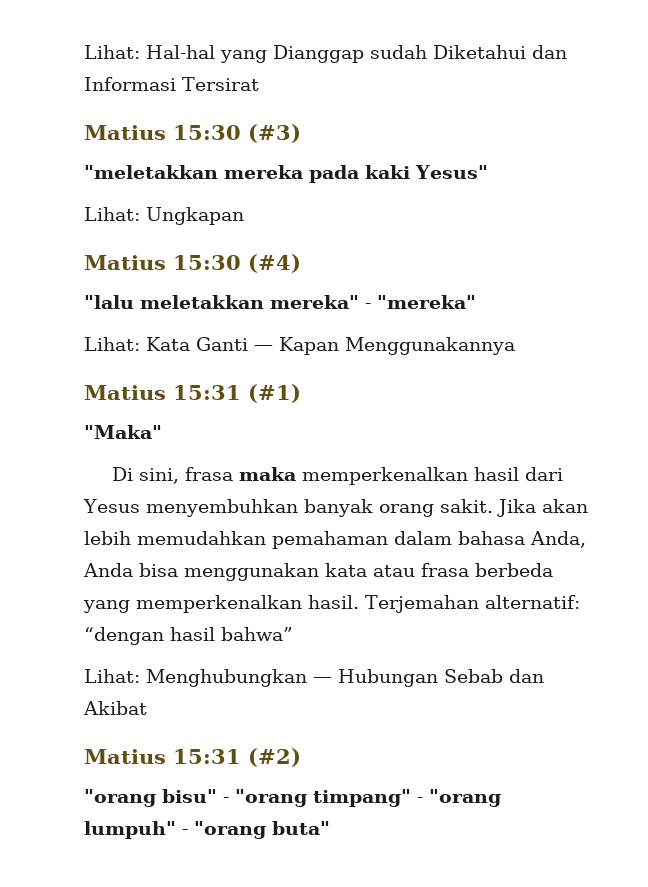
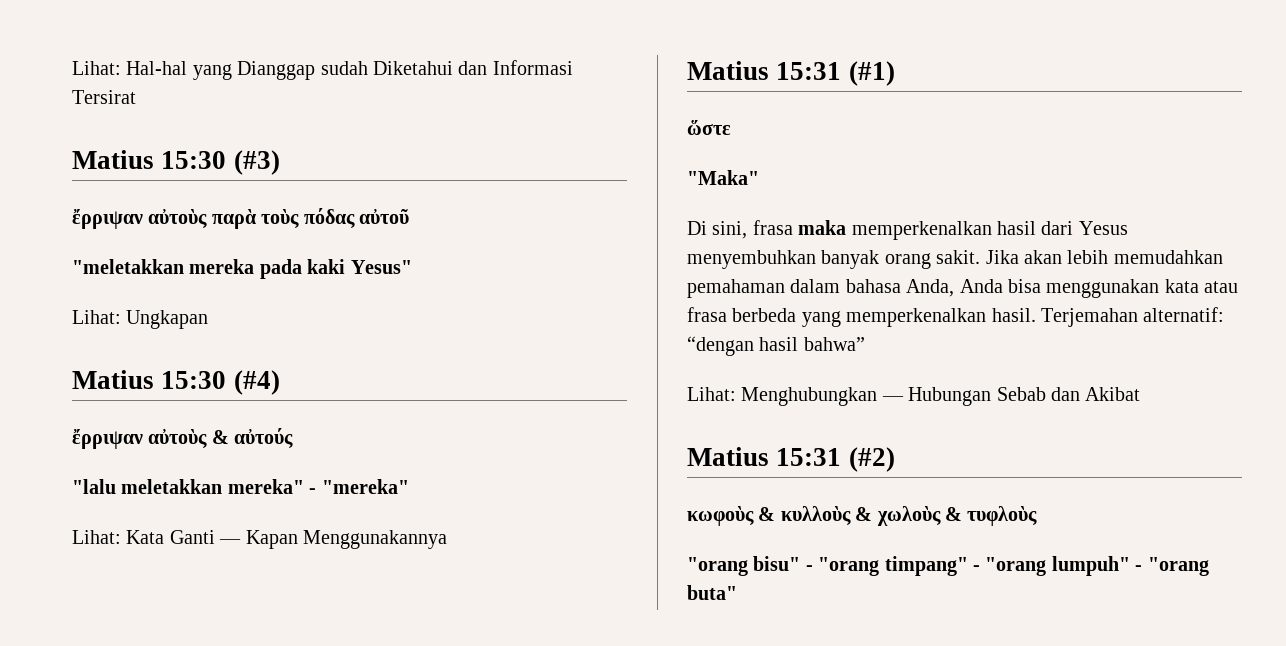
(301, 133) none -> [72,208,409,229] // ἔρριψαν αὐτοὺς παρὰ τοὺς πόδας αὐτοῦ
(301, 263) none -> [72,428,294,449] // ἔρριψαν αὐτοὺς & αὐτούς
(301, 393) none -> [687,120,731,135] // ὥστε
(301, 757) none -> [687,506,1038,526] // κωφοὺς & κυλλοὺς & χωλοὺς & τυφλοὺς

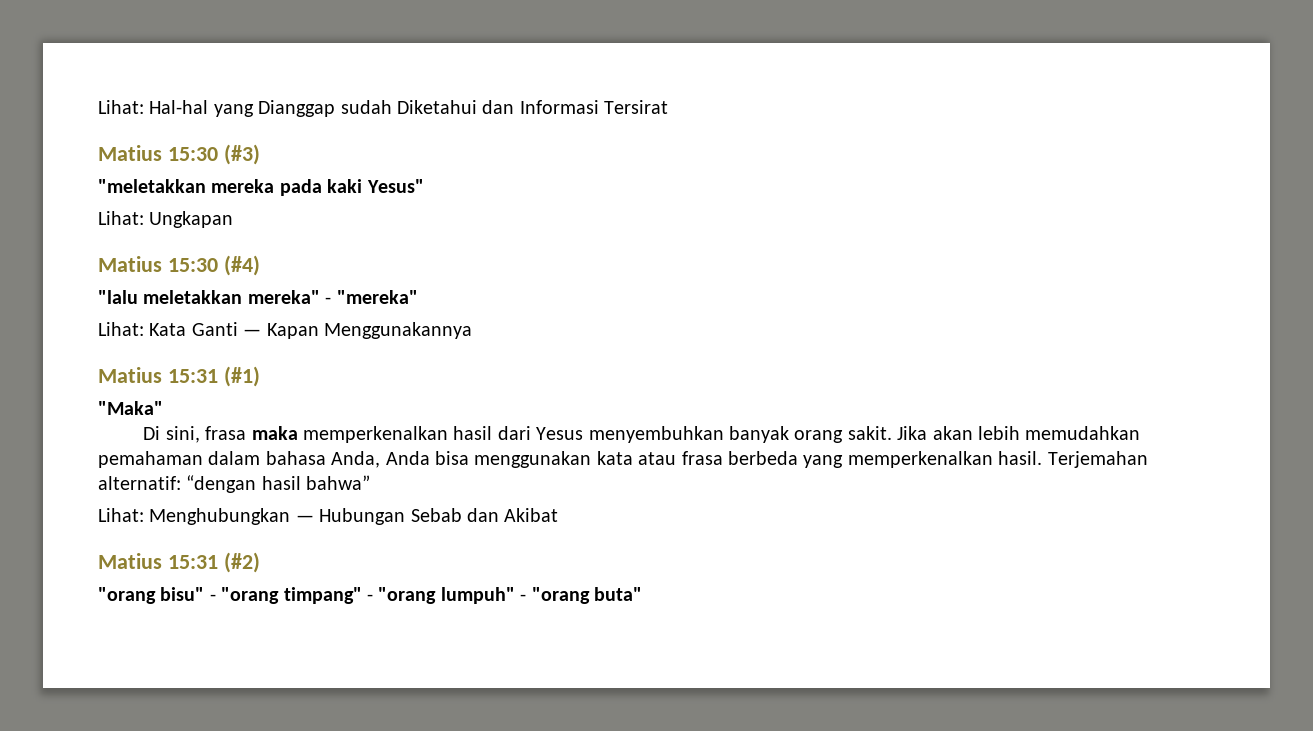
[72,208,409,229] // ἔρριψαν αὐτοὺς παρὰ τοὺς πόδας αὐτοῦ -> (260, 154) none
[72,428,294,449] // ἔρριψαν αὐτοὺς & αὐτούς -> (260, 265) none
[687,120,731,135] // ὥστε -> (260, 376) none
[687,506,1038,526] // κωφοὺς & κυλλοὺς & χωλοὺς & τυφλοὺς -> (260, 562) none

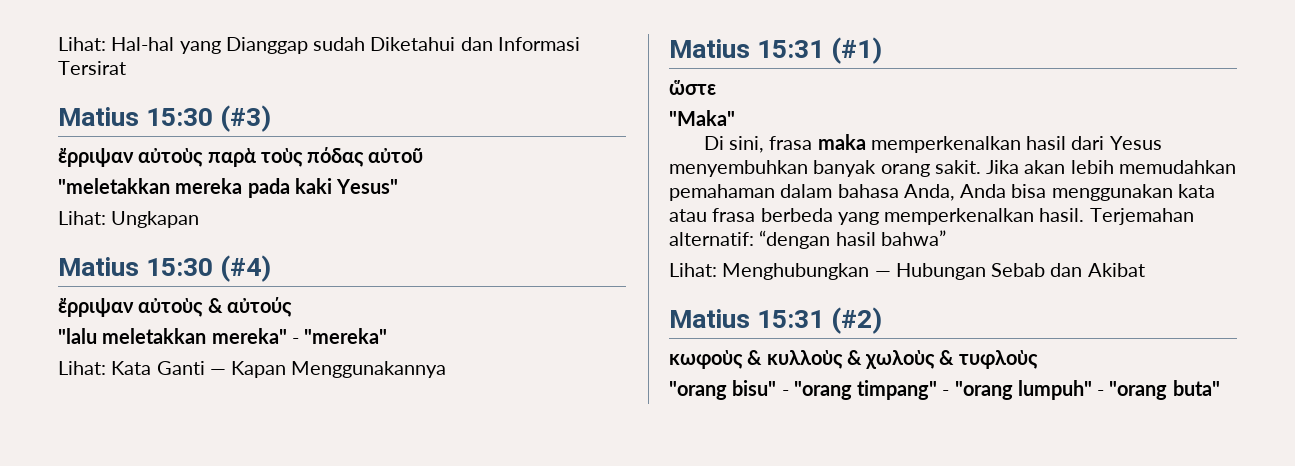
(260, 154) none -> [58,147,424,167] // ἔρριψαν αὐτοὺς παρὰ τοὺς πόδας αὐτοῦ
(260, 265) none -> [58,297,292,317] // ἔρριψαν αὐτοὺς & αὐτούς
(260, 376) none -> [669,80,716,95] // ὥστε
(260, 562) none -> [669,350,1038,369] // κωφοὺς & κυλλοὺς & χωλοὺς & τυφλοὺς

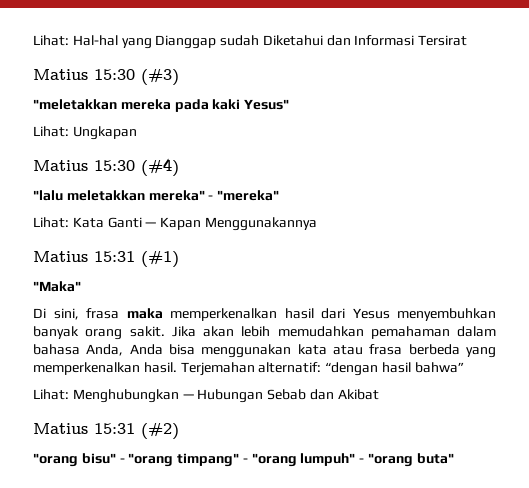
[58,147,424,167] // ἔρριψαν αὐτοὺς παρὰ τοὺς πόδας αὐτοῦ -> (179, 77) none
[58,297,292,317] // ἔρριψαν αὐτοὺς & αὐτούς -> (179, 167) none
[669,80,716,95] // ὥστε -> (179, 259) none
[669,350,1038,369] // κωφοὺς & κυλλοὺς & χωλοὺς & τυφλοὺς -> (179, 431) none

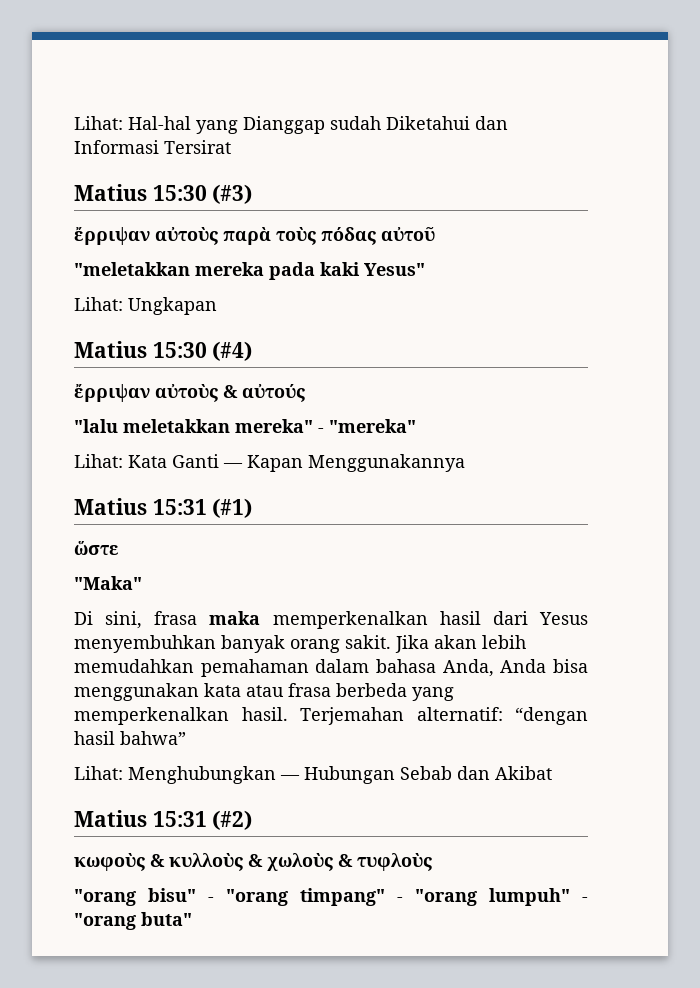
(179, 77) none -> [74,227,435,245] // ἔρριψαν αὐτοὺς παρὰ τοὺς πόδας αὐτοῦ
(179, 167) none -> [74,384,305,402] // ἔρριψαν αὐτοὺς & αὐτούς
(179, 259) none -> [74,541,119,555] // ὥστε
(179, 431) none -> [74,853,432,871] // κωφοὺς & κυλλοὺς & χωλοὺς & τυφλοὺς

